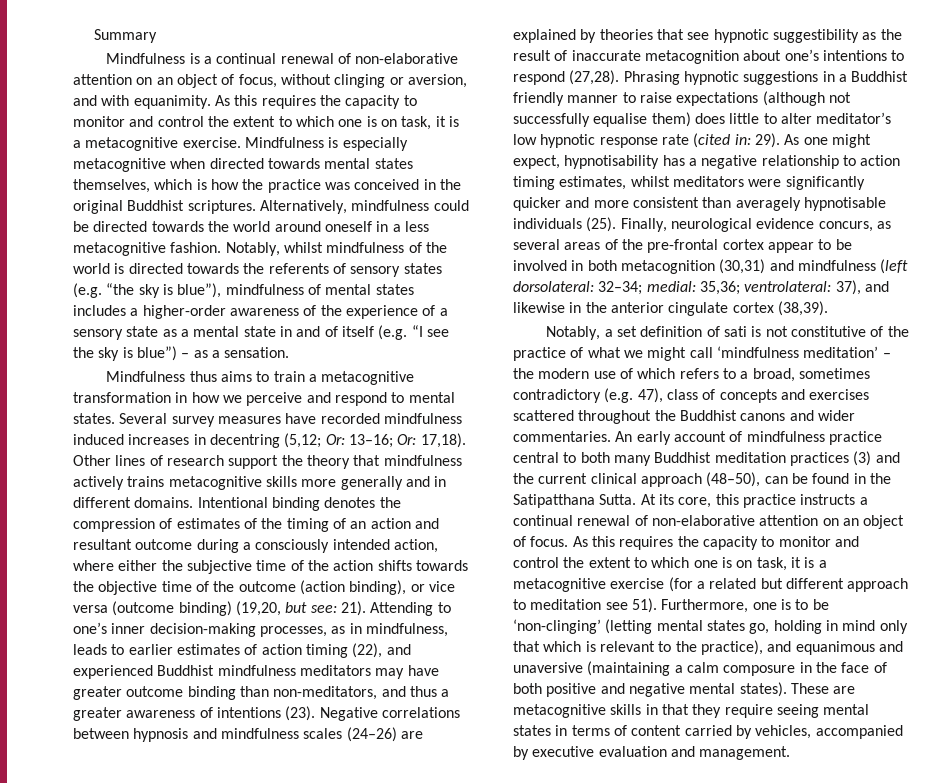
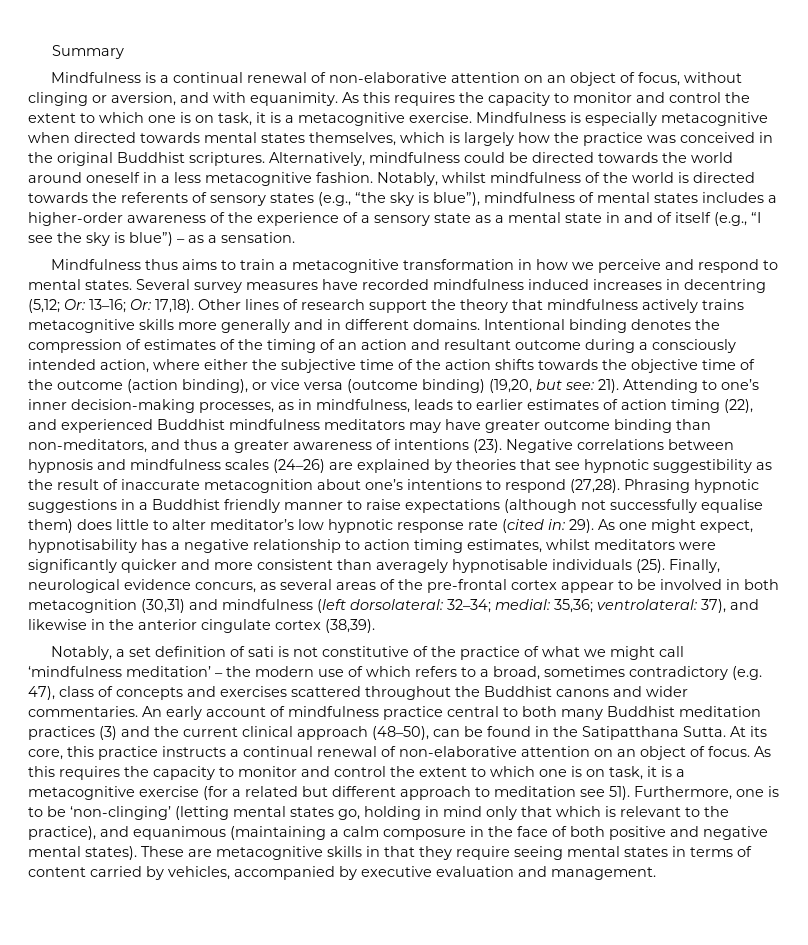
(207, 184) none -> [464,132,514,146] largely
[73,283,102,298] (e.g. -> [318,192,351,206] (e.g.,
[378,325,408,340] (e.g. -> [714,212,747,226] (e.g.,
[878,641,903,652] [513,662,583,673] and unaversive -> (226, 833) none

